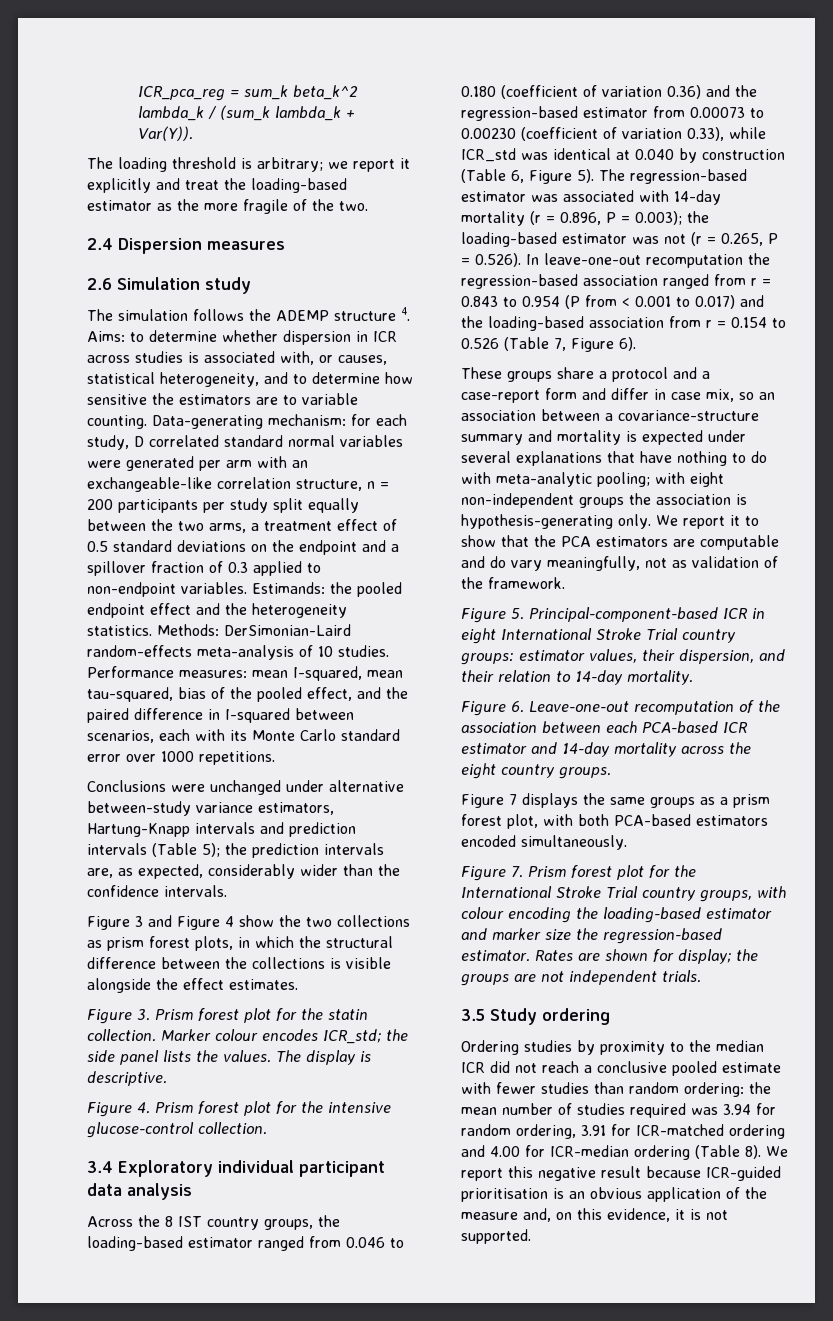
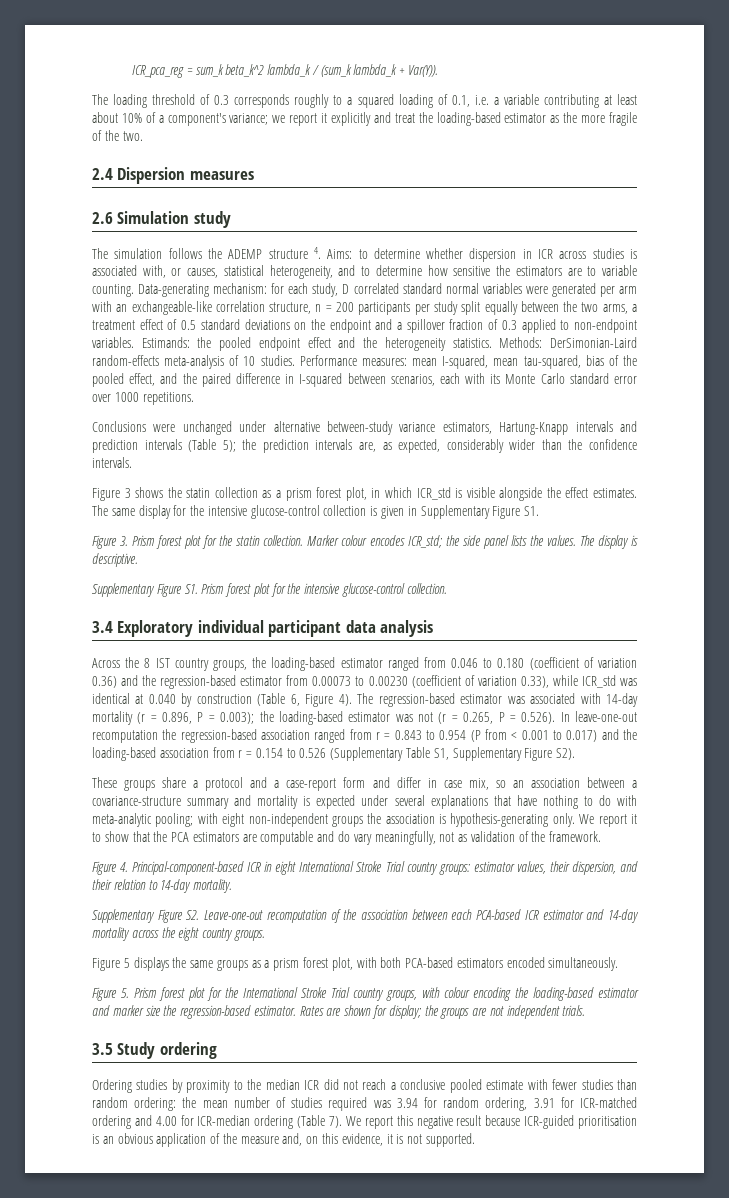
[241,157,323,172] is arbitrary; -> [200,94,637,108] [92,112,269,126] of 0.3 corresponds roughly to a squared loading of 0.1, i.e. a variable contributing at least about 10% of a component's variance;
[148,915,410,930] [87,936,233,951] and Figure 4 show the two collections as prism forest plots, -> [135,487,367,501] shows the statin collection as a prism forest plot,
[299,936,393,948] [87,957,325,969] the structural difference between the collections -> [416,487,451,500] ICR_std
(298, 984) none -> [92,505,540,519] The same display for the intensive glucose-control collection is given in Supplementary Figure S1.
[87,1102,150,1117] Figure 4. -> [92,583,198,597] Supplementary Figure S1.
[576,169,594,183] 5). -> [338,694,352,706] 4).
[504,337,636,352] (Table 7, Figure 6). -> [330,747,576,761] (Supplementary Table S1, Supplementary Figure S2).
[511,608,524,620] 5. -> [120,862,129,872] 4.
[461,701,524,716] Figure 6. -> [92,909,200,923] Supplementary Figure S2.
[509,794,517,805] 7 -> [123,958,130,968] 5
[511,866,523,878] 7. -> [121,988,129,998] 5.
[744,1145,761,1159] 8). -> [329,1116,343,1128] 7).

